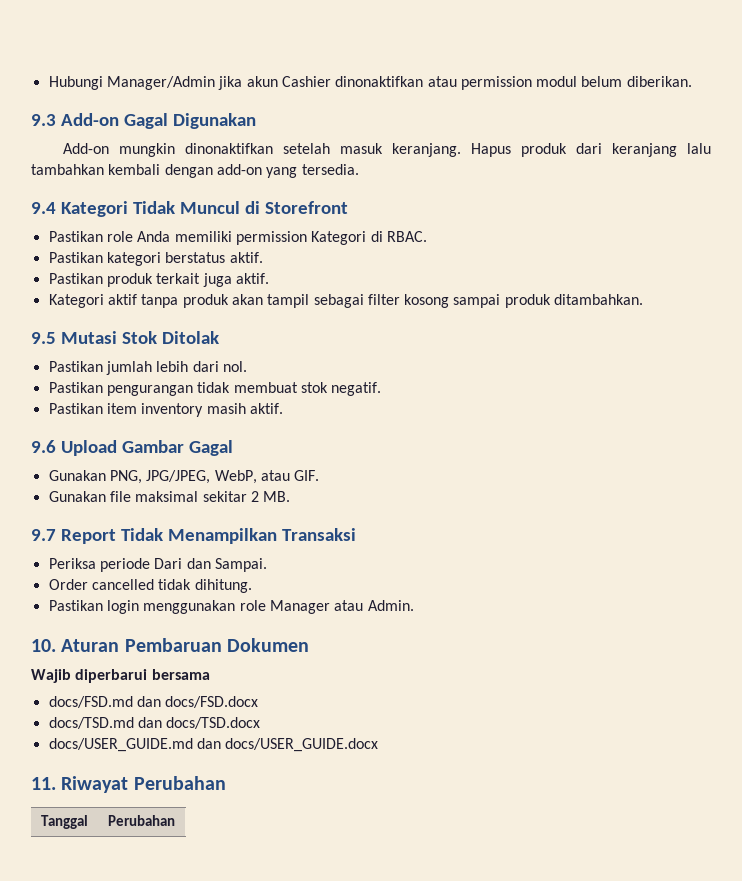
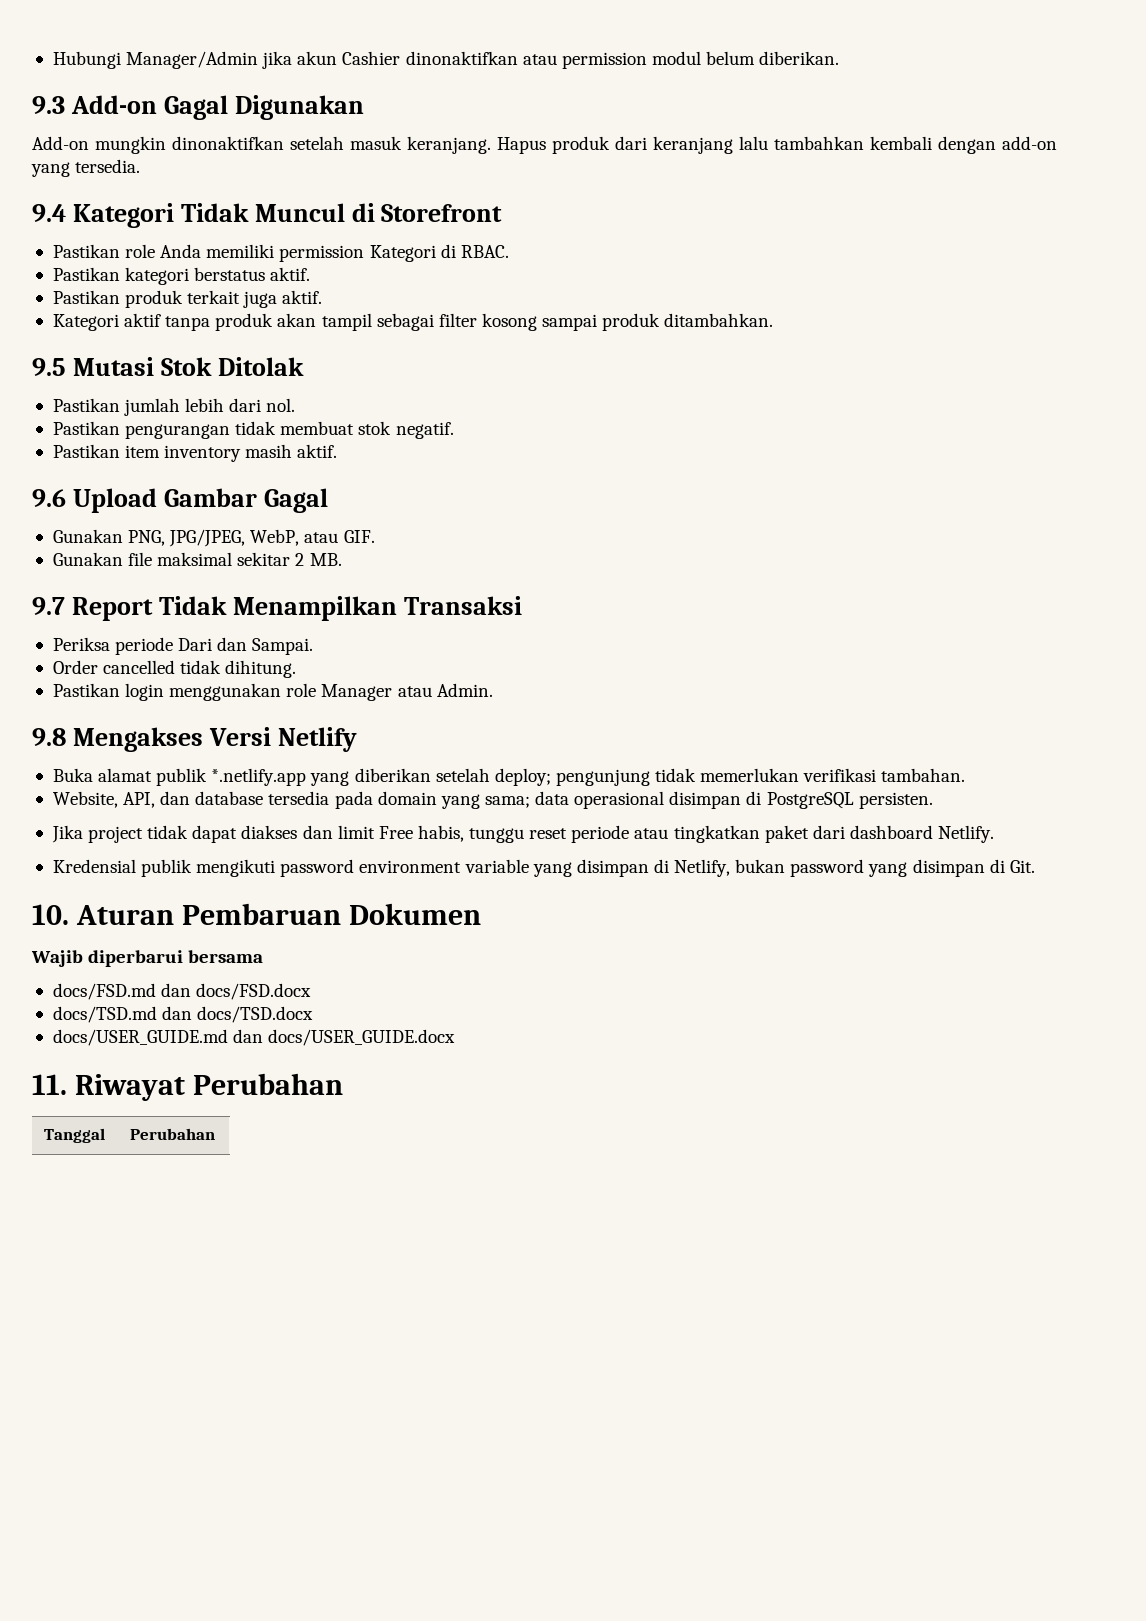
(414, 605) none -> [32,727,357,752] [52,768,966,786] [52,791,933,809] [51,825,995,843] [52,859,1035,877] // 9.8 Mengakses Versi Netlify // Buka alamat publik *.netlify.app yang diberikan setelah deploy; pengunjung tidak memerlukan verifikasi tambahan. // Website, API, dan database tersedia pada domain yang sama; data operasional disimpan di PostgreSQL persisten. // Jika project tidak dapat diakses dan limit Free habis, tunggu reset periode atau tingkatkan paket dari dashboard Netlify. // Kredensial publik mengikuti password environment variable yang disimpan di Netlify, bukan password yang disimpan di Git.

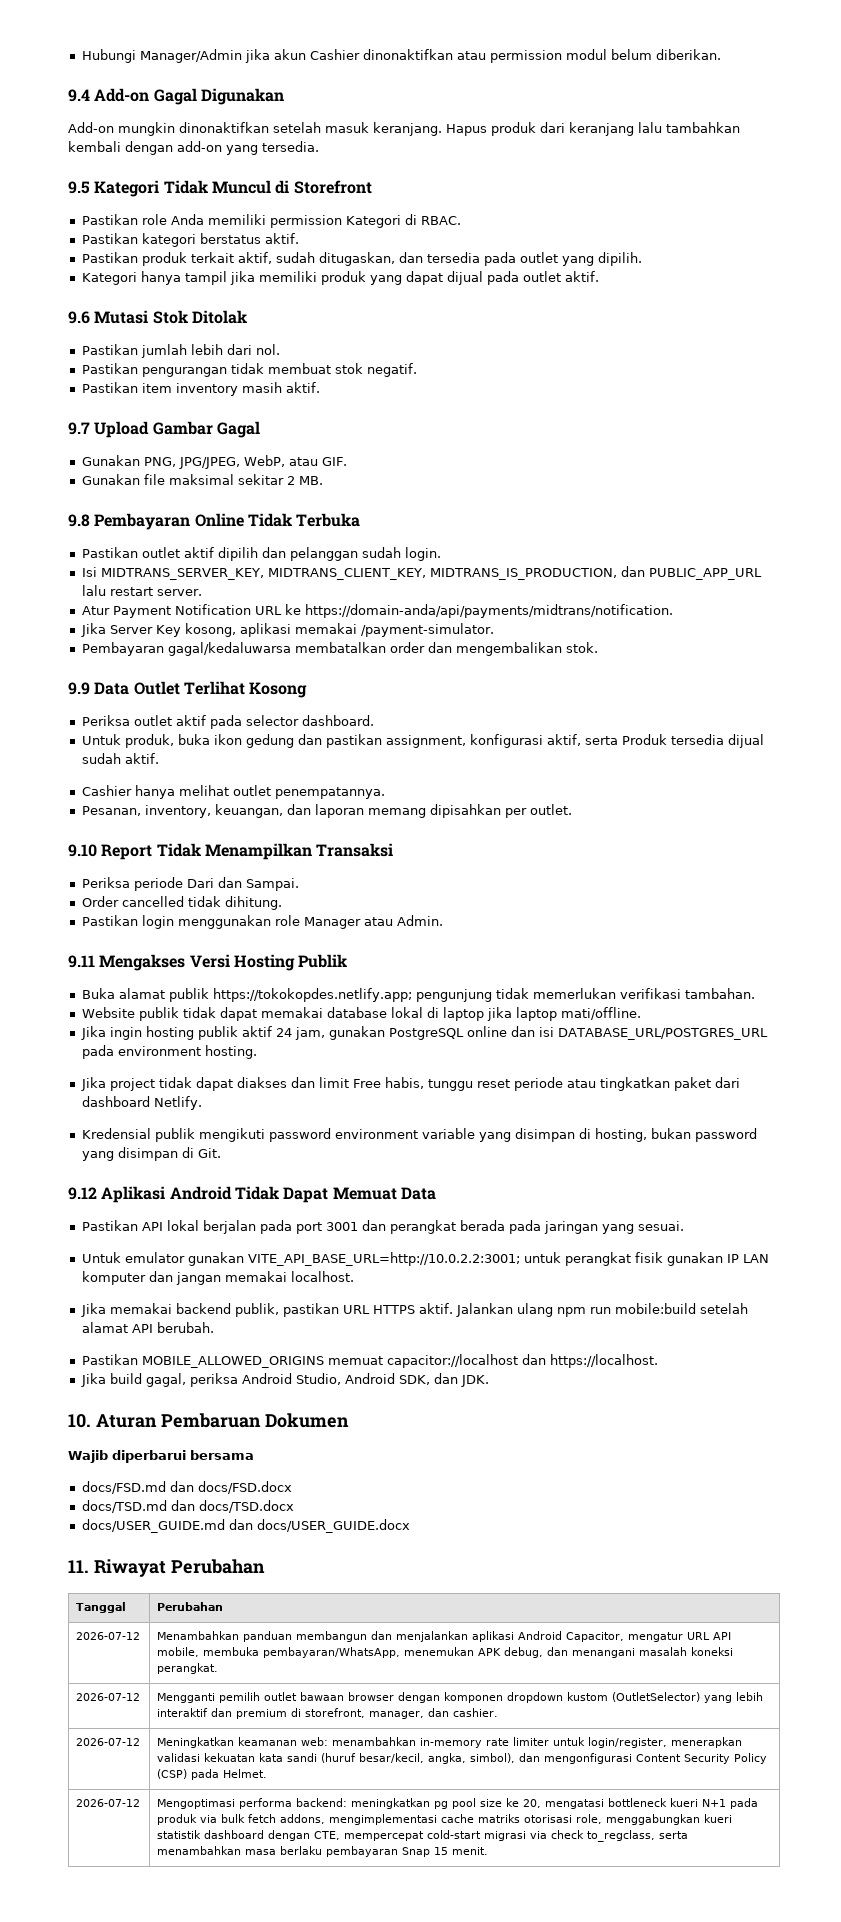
[32,96,65,114] 9.3 -> [68,89,90,102] 9.4
[32,204,66,222] 9.4 -> [68,181,90,194] 9.5
[243,290,323,308] [52,313,774,331] [32,358,66,376] juga aktif. // Kategori aktif tanpa produk akan tampil sebagai filter kosong sampai produk ditambahkan. // 9.5 -> [237,252,642,266] [81,271,599,285] [68,311,90,324] aktif, sudah ditugaskan, dan tersedia pada outlet yang dipilih. // Kategori hanya tampil jika memiliki produk yang dapat dijual pada outlet aktif. // 9.6
[32,489,66,507] 9.6 -> [68,422,90,435] 9.7
[32,597,65,615] 9.7 -> [68,513,361,530] [81,547,441,561] [81,566,762,580] [81,585,202,596] [81,604,673,618] [80,623,494,637] [81,642,598,656] [68,681,308,698] [81,715,374,729] [81,734,764,748] [81,753,159,764] [81,785,385,799] [81,804,572,818] [68,844,97,857] 9.8 Pembayaran Online Tidak Terbuka // Pastikan outlet aktif dipilih dan pelanggan sudah login. // Isi MIDTRANS_SERVER_KEY, MIDTRANS_CLIENT_KEY, MIDTRANS_IS_PRODUCTION, dan PUBLIC_APP_URL lalu restart server. // Atur Payment Notification URL ke https://domain-anda/api/payments/midtrans/notification. // Jika Server Key kosong, aplikasi memakai /payment-simulator. // Pembayaran gagal/kedaluwarsa membatalkan order dan mengembalikan stok. // 9.9 Data Outlet Terlihat Kosong // Periksa outlet aktif pada selector dashboard. // Untuk produk, buka ikon gedung dan pastikan assignment, konfigurasi aktif, serta Produk tersedia dijual sudah aktif. // Cashier hanya melihat outlet penempatannya. // Pesanan, inventory, keuangan, dan laporan memang dipisahkan per outlet. // 9.10
[32,728,66,746] 9.8 -> [68,955,95,968] 9.11
[277,727,357,752] Netlify -> [233,954,348,971] Hosting Publik
[211,768,551,786] *.netlify.app yang diberikan setelah deploy; -> [212,988,412,1002] https://tokokopdes.netlify.app;
[52,791,933,809] Website, API, dan database tersedia pada domain yang sama; data operasional disimpan di PostgreSQL persisten. -> [81,1007,641,1021] [80,1026,768,1040] [81,1045,257,1059] Website publik tidak dapat memakai database lokal di laptop jika laptop mati/offline. // Jika ingin hosting publik aktif 24 jam, gunakan PostgreSQL online dan isi DATABASE_URL/POSTGRES_URL pada environment hosting.
[674,859,731,877] Netlify, -> [594,1128,647,1142] hosting,
(1035, 866) none -> [68,1186,436,1203] [81,1220,684,1234] [81,1252,769,1266] [81,1271,354,1285] [80,1303,748,1317] [81,1322,214,1333] [81,1354,658,1368] [80,1373,489,1387] // 9.12 Aplikasi Android Tidak Dapat Memuat Data // Pastikan API lokal berjalan pada port 3001 dan perangkat berada pada jaringan yang sesuai. // Untuk emulator gunakan VITE_API_BASE_URL=http://10.0.2.2:3001; untuk perangkat fisik gunakan IP LAN komputer dan jangan memakai localhost. // Jika memakai backend publik, pastikan URL HTTPS aktif. Jalankan ulang npm run mobile:build setelah alamat API berubah. // Pastikan MOBILE_ALLOWED_ORIGINS memuat capacitor://localhost dan https://localhost. // Jika build gagal, periksa Android Studio, Android SDK, dan JDK.
(216, 1134) none -> [76,1632,141,1640] [157,1631,732,1642] [157,1647,734,1658] [157,1663,219,1674] [76,1693,141,1701] [157,1692,764,1703] [157,1708,499,1719] [76,1738,141,1746] [157,1737,743,1748] [157,1753,768,1764] [157,1769,268,1780] [76,1799,141,1807] [157,1798,759,1809] [157,1814,733,1825] [157,1830,689,1842] [157,1846,489,1857] // 2026-07-12 | Menambahkan panduan membangun dan menjalankan aplikasi Android Capacitor, mengatur URL API mobile, membuka pembayaran/WhatsApp, menemukan APK debug, dan menangani masalah koneksi perangkat. // 2026-07-12 | Mengganti pemilih outlet bawaan browser dengan komponen dropdown kustom (OutletSelector) yang lebih interaktif dan premium di storefront, manager, dan cashier. // 2026-07-12 | Meningkatkan keamanan web: menambahkan in-memory rate limiter untuk login/register, menerapkan validasi kekuatan kata sandi (huruf besar/kecil, angka, simbol), dan mengonfigurasi Content Security Policy (CSP) pada Helmet. // 2026-07-12 | Mengoptimasi performa backend: meningkatkan pg pool size ke 20, mengatasi bottleneck kueri N+1 pada produk via bulk fetch addons, mengimplementasi cache matriks otorisasi role, menggabungkan kueri statistik dashboard dengan CTE, mempercepat cold-start migrasi via check to_regclass, serta menambahkan masa berlaku pembayaran Snap 15 menit.

